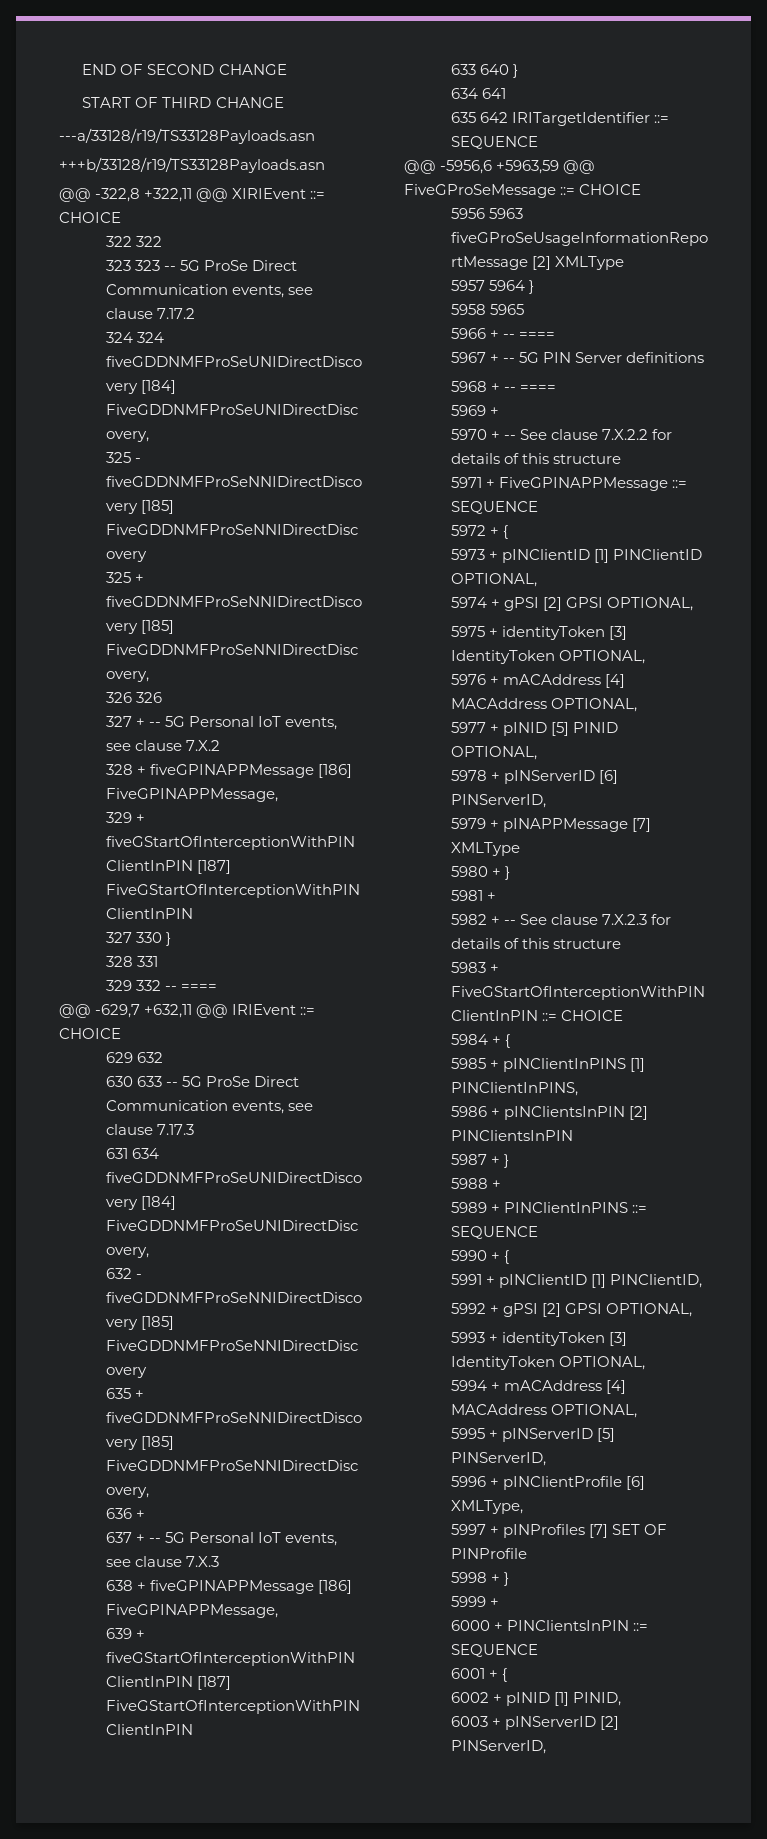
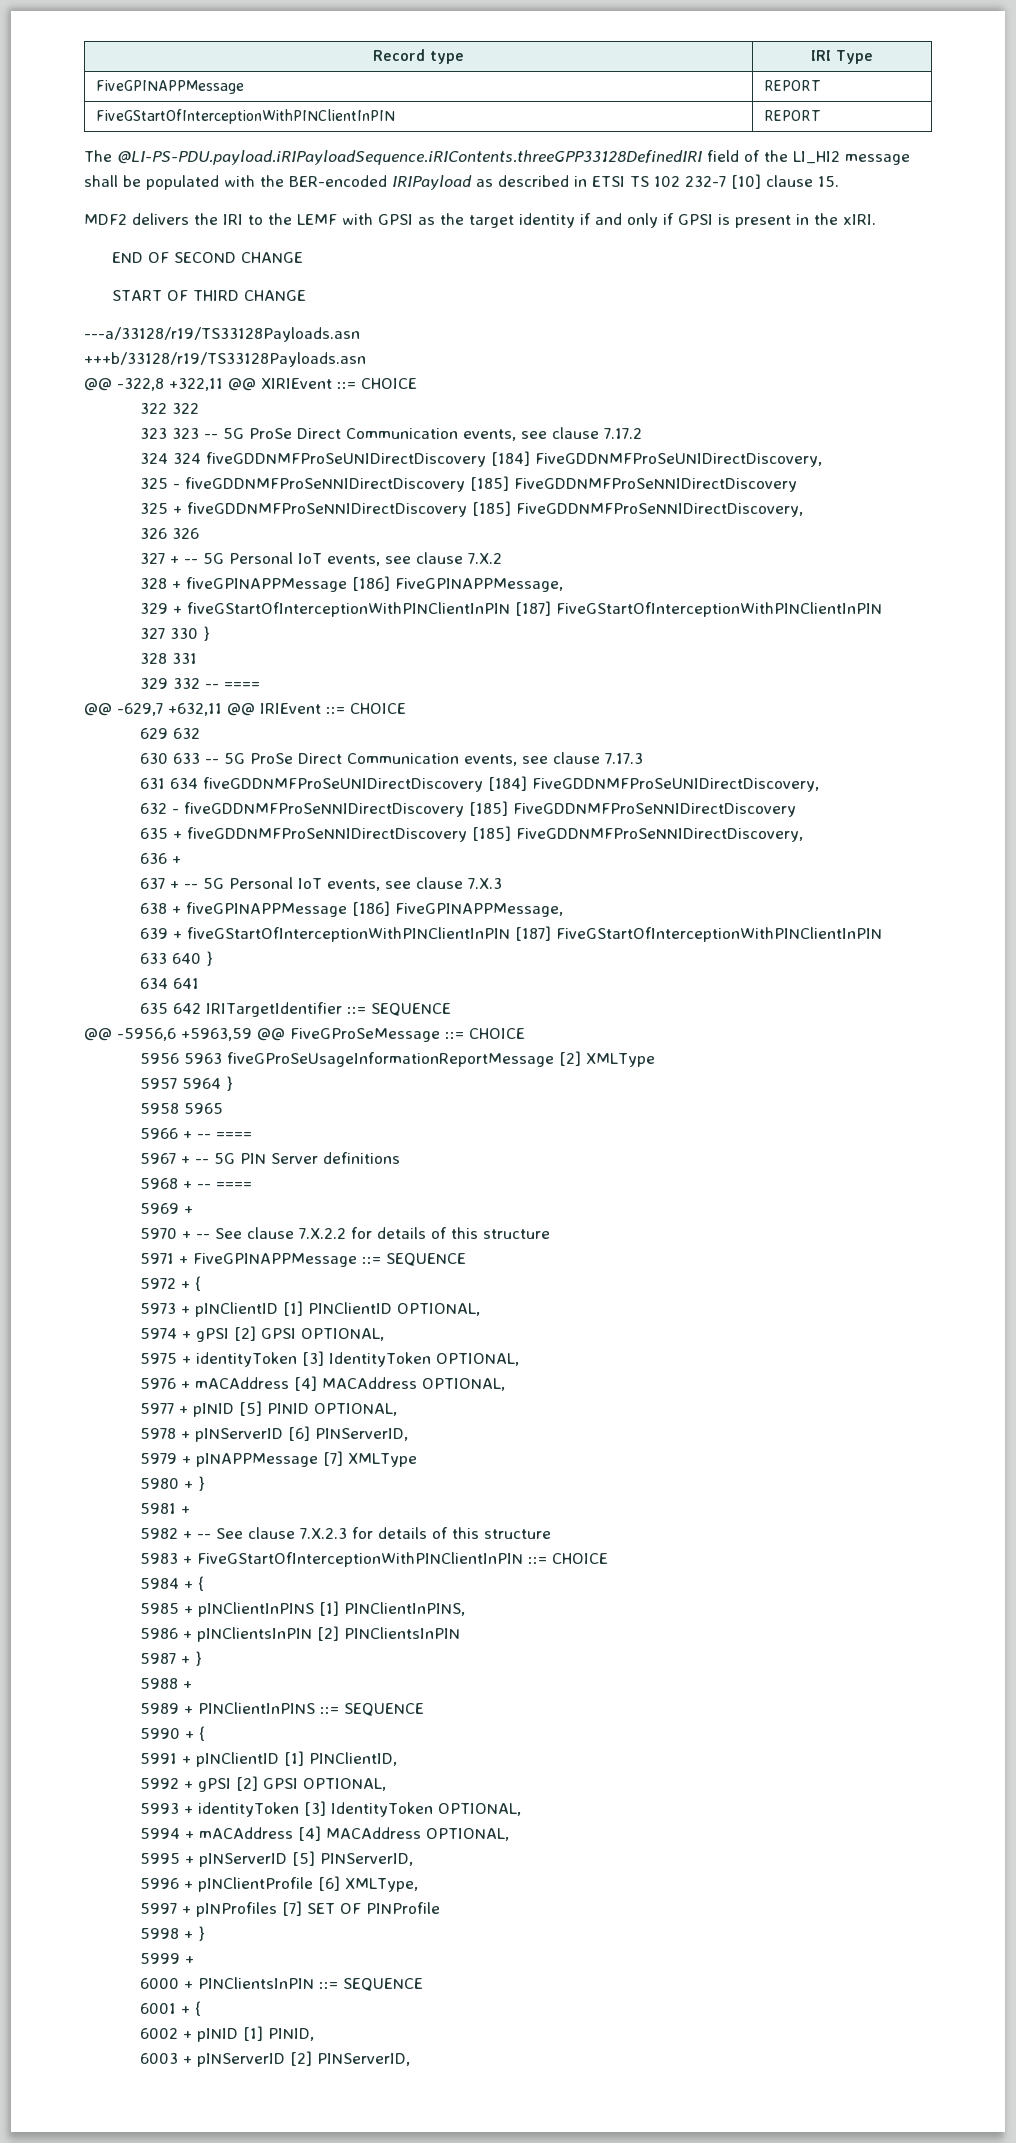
(82, 69) none -> [373,49,464,64] [811,50,873,64] [95,80,244,94] [763,80,821,91] [95,109,395,124] [763,110,821,121] [84,150,910,165] [84,174,839,190] [84,213,876,228] Record type | IRI Type // FiveGPINAPPMessage | REPORT // FiveGStartOfInterceptionWithPINClientInPIN | REPORT // The @LI-PS-PDU.payload.iRIPayloadSequence.iRIContents.threeGPP33128DefinedIRI field of the LI_HI2 message shall be populated with the BER-encoded IRIPayload as described in ETSI TS 102 232-7 [10] clause 15. // MDF2 delivers the IRI to the LEMF with GPSI as the target identity if and only if GPSI is present in the xIRI. //

